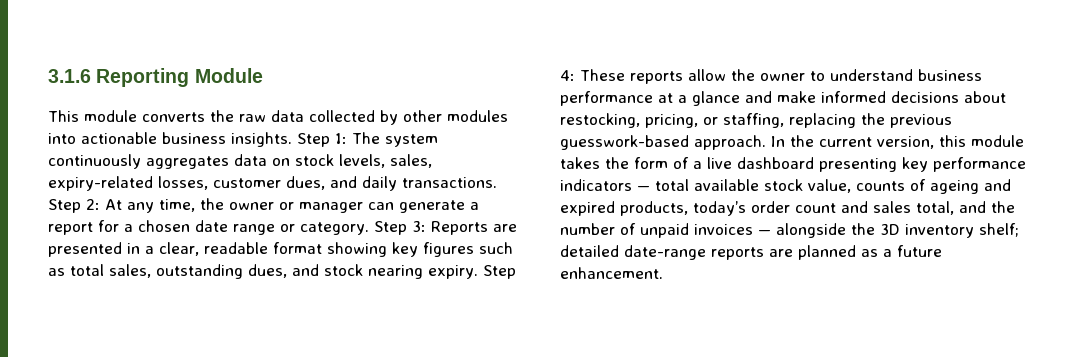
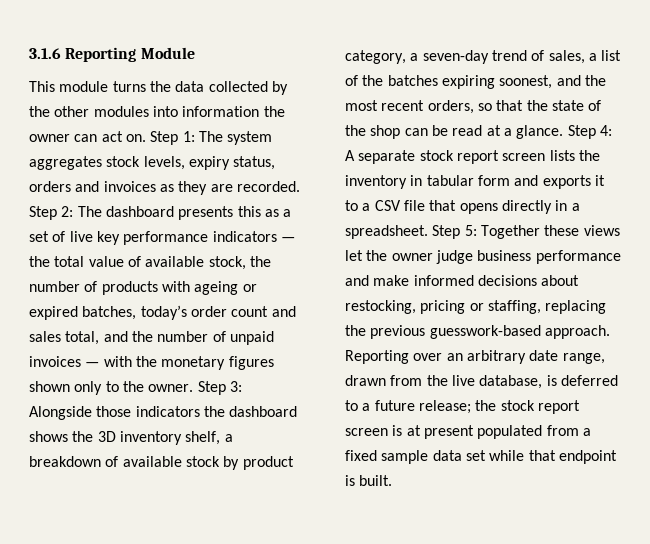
[142,110,266,122] converts the raw -> [112,81,171,92] turns the
(398, 117) none -> [29,106,50,117] the
[81,132,438,147] [48,154,432,169] [48,176,497,191] [48,198,479,213] [48,220,517,235] [48,242,513,257] [48,264,516,279] [560,69,982,84] [560,91,1006,106] [560,113,952,128] [560,135,1024,150] [560,157,1026,172] [560,179,1011,194] [560,201,688,216] actionable business insights. Step 1: The system continuously aggregates data on stock levels, sales, expiry-related losses, customer dues, and daily transactions. Step 2: At any time, the owner or manager can generate a report for a chosen date range or category. Step 3: Reports are presented in a clear, readable format showing key figures such as total sales, outstanding dues, and stock nearing expiry. Step 4: These reports allow the owner to understand business performance at a glance and make informed decisions about restocking, pricing, or staffing, replacing the previous guesswork-based approach. In the current version, this module takes the form of a live dashboard presenting key performance indicators — total available stock value, counts of ageing and expired products, -> [182,106,285,117] [29,131,273,145] [29,156,276,170] [29,181,300,195] [29,206,292,220] [29,231,295,245] [29,256,271,270] [29,281,257,295] [29,306,137,320] information the owner can act on. Step 1: The system aggregates stock levels, expiry status, orders and invoices as they are recorded. Step 2: The dashboard presents this as a set of live key performance indicators — the total value of available stock, the number of products with ageing or expired batches,
[776,223,1019,238] [560,245,942,260] [560,267,663,279] alongside the 3D inventory shelf; detailed date-range reports are planned as a future enhancement. -> [103,356,274,370] [29,381,242,395] [29,406,298,420] [29,431,233,445] [29,456,294,470] [345,50,622,64] [345,75,606,89] [345,100,602,114] [345,125,612,139] [345,150,600,164] [345,175,605,189] [345,200,580,214] [345,225,620,239] [345,250,621,264] [345,275,580,286] [345,300,607,314] [345,325,610,339] [345,350,605,364] [345,375,618,389] [345,400,580,414] [345,425,591,439] [345,450,617,464] [345,475,393,486] with the monetary figures shown only to the owner. Step 3: Alongside those indicators the dashboard shows the 3D inventory shelf, a breakdown of available stock by product category, a seven-day trend of sales, a list of the batches expiring soonest, and the most recent orders, so that the state of the shop can be read at a glance. Step 4: A separate stock report screen lists the inventory in tabular form and exports it to a CSV file that opens directly in a spreadsheet. Step 5: Together these views let the owner judge business performance and make informed decisions about restocking, pricing or staffing, replacing the previous guesswork-based approach. Reporting over an arbitrary date range, drawn from the live database, is deferred to a future release; the stock report screen is at present populated from a fixed sample data set while that endpoint is built.

